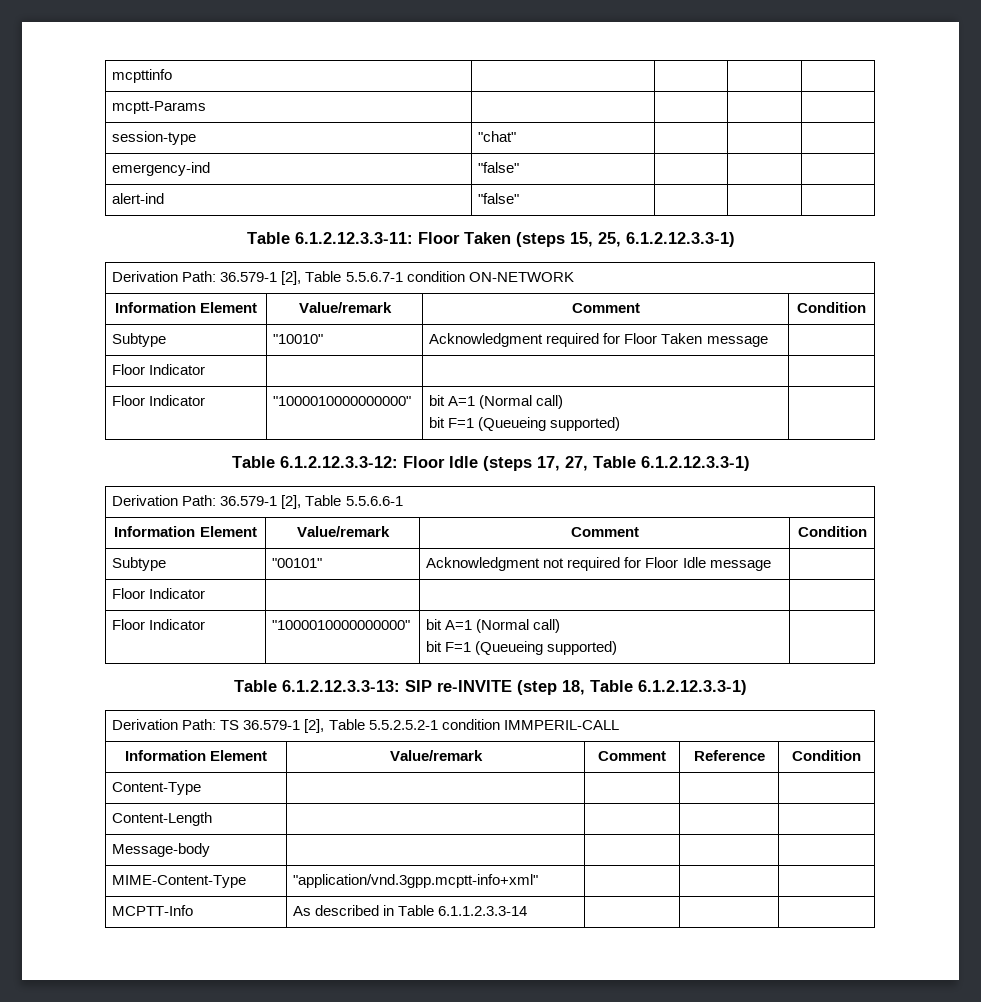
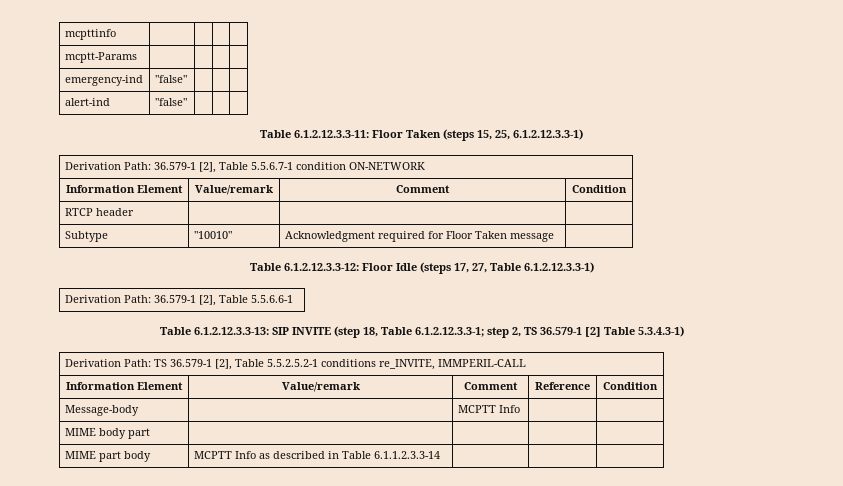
[112,131,197,145] [478,131,517,142] // session-type | "chat" | | | -> (137, 57) none
(866, 307) none -> [64,208,134,216] // RTCP header | | |
[112,364,206,375] [112,395,206,406] [273,396,412,406] [429,395,564,409] [429,417,621,431] // Floor Indicator | | | // Floor Indicator | "1000010000000000" | bit A=1 (Normal call) // bit F=1 (Queueing supported) | -> (554, 237) none
[114,526,257,537] [296,526,390,537] [570,527,639,537] [797,526,867,537] [112,557,167,571] [272,558,323,568] [426,557,771,571] [112,588,206,599] [112,619,206,630] [272,620,411,630] [426,619,561,633] [426,641,618,655] // Information Element | Value/remark | Comment | Condition // Subtype | "00101" | Acknowledgment not required for Floor Idle message | // Floor Indicator | | | // Floor Indicator | "1000010000000000" | bit A=1 (Normal call) // bit F=1 (Queueing supported) | -> (293, 299) none
[437,680,512,692] re-INVITE -> [291,327,331,335] INVITE
[638,680,747,695] 6.1.2.12.3.3-1) -> [414,326,684,338] 6.1.2.12.3.3-1; step 2, TS 36.579-1 [2] Table 5.3.4.3-1)
[441,719,500,730] condition -> [320,359,435,370] conditions re_INVITE,
[112,782,202,795] [112,812,213,826] [112,843,211,857] [112,875,247,888] [293,874,539,888] [112,905,194,916] [293,906,312,916] Content-Type | | | | // Content-Length | | | | // Message-body | | | | // MIME-Content-Type | "application/vnd.3gpp.mcptt-info+xml" | | | // MCPTT-Info | As -> [64,405,139,416] [457,405,520,413] [64,428,150,439] [64,451,151,462] [193,451,270,459] Message-body | | MCPTT Info | | // MIME body part | | | | // MIME part body | MCPTT Info as

